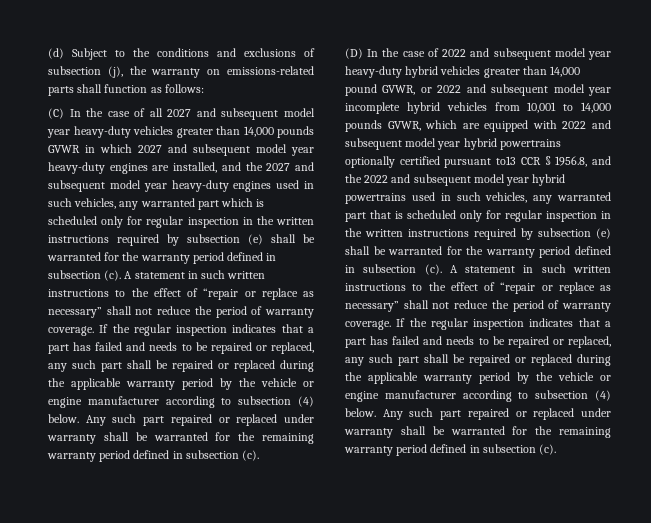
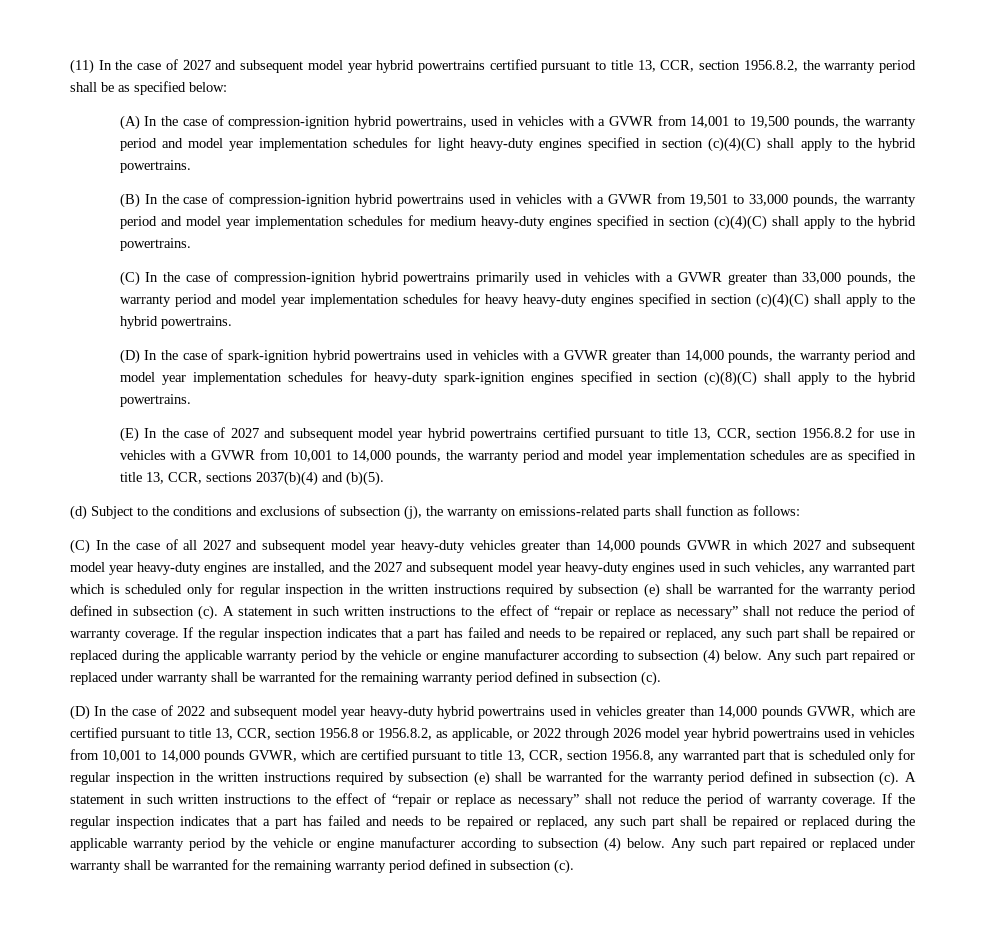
(48, 53) none -> [70,59,917,74] [70,81,227,95] [119,115,917,130] [119,137,917,152] [119,160,191,173] [119,193,916,208] [119,215,916,230] [119,238,191,251] [119,271,916,286] [119,293,915,308] [119,316,232,329] [119,349,917,364] [119,371,916,386] [119,394,191,407] [119,427,916,442] [119,449,917,463] [119,471,384,486] (11) In the case of 2027 and subsequent model year hybrid powertrains certified pursuant to title 13, CCR, section 1956.8.2, the warranty period shall be as specified below: // (A) In the case of compression-ignition hybrid powertrains, used in vehicles with a GVWR from 14,001 to 19,500 pounds, the warranty period and model year implementation schedules for light heavy-duty engines specified in section (c)(4)(C) shall apply to the hybrid powertrains. // (B) In the case of compression-ignition hybrid powertrains used in vehicles with a GVWR from 19,501 to 33,000 pounds, the warranty period and model year implementation schedules for medium heavy-duty engines specified in section (c)(4)(C) shall apply to the hybrid powertrains. // (C) In the case of compression-ignition hybrid powertrains primarily used in vehicles with a GVWR greater than 33,000 pounds, the warranty period and model year implementation schedules for heavy heavy-duty engines specified in section (c)(4)(C) shall apply to the hybrid powertrains. // (D) In the case of spark-ignition hybrid powertrains used in vehicles with a GVWR greater than 14,000 pounds, the warranty period and model year implementation schedules for heavy-duty spark-ignition engines specified in section (c)(8)(C) shall apply to the hybrid powertrains. // (E) In the case of 2027 and subsequent model year hybrid powertrains certified pursuant to title 13, CCR, section 1956.8.2 for use in vehicles with a GVWR from 10,001 to 14,000 pounds, the warranty period and model year implementation schedules are as specified in title 13, CCR, sections 2037(b)(4) and (b)(5). //
[440,66,581,78] [345,84,611,96] [345,102,440,114] vehicles greater than 14,000 pound GVWR, or 2022 and subsequent model year incomplete hybrid -> [478,706,916,719] [70,727,866,741] powertrains used in vehicles greater than 14,000 pounds GVWR, which are certified pursuant to title 13, CCR, section 1956.8 or 1956.8.2, as applicable, or 2022 through 2026 model year hybrid powertrains used in
[484,120,611,132] [345,138,561,150] [345,156,611,168] [345,174,566,186] [345,192,528,204] equipped with 2022 and subsequent model year hybrid powertrains optionally certified pursuant to13 CCR § 1956.8, and the 2022 and subsequent model year hybrid powertrains used in such vehicles, -> [360,749,655,763] certified pursuant to title 13, CCR, section 1956.8,

